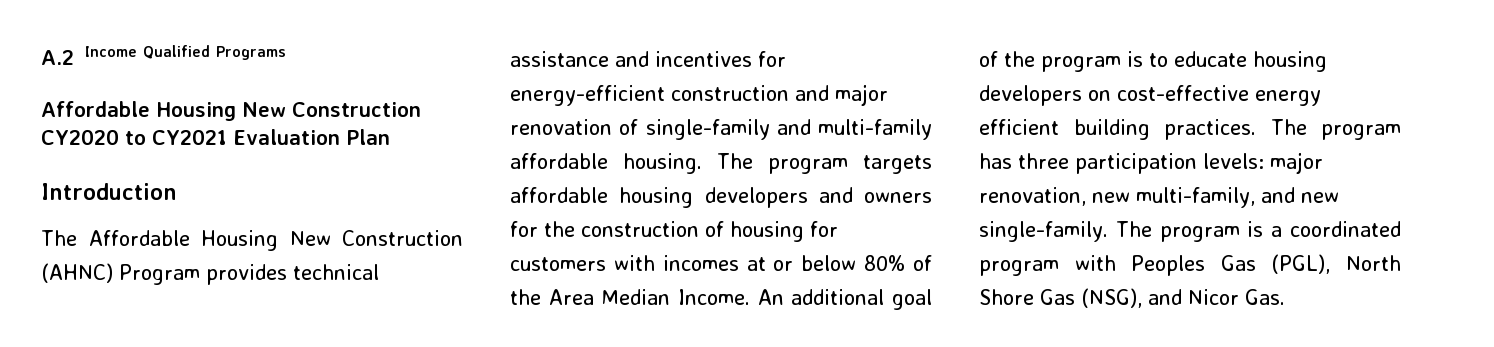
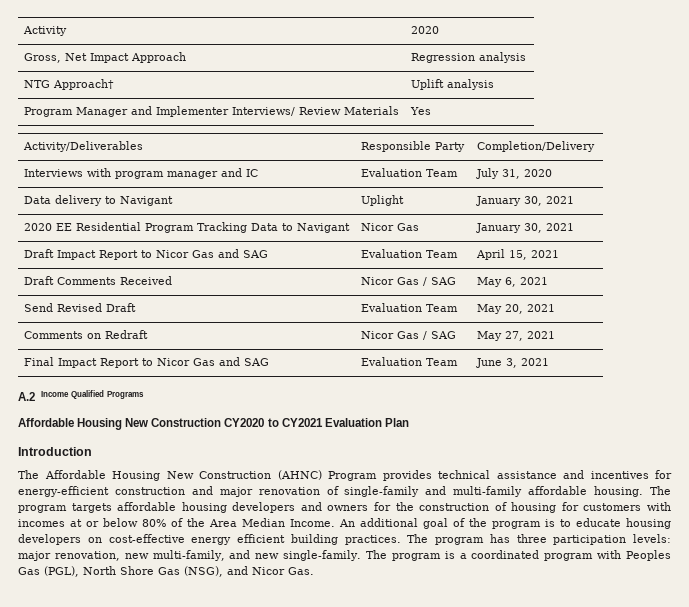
(41, 57) none -> [23,26,68,36] [411,26,440,34] [24,52,187,63] [411,52,527,63] [24,79,115,90] [411,79,495,90] [24,106,400,117] [410,107,432,115] [23,141,144,152] [361,141,466,152] [477,141,596,152] [24,168,259,179] [361,168,459,177] [476,168,553,179] [24,195,174,206] [361,195,405,206] [476,196,575,206] [24,222,351,233] [361,223,420,231] [476,223,575,233] [24,249,269,260] [361,249,459,258] [476,249,560,260] [24,276,173,285] [361,277,457,286] [477,277,549,287] [24,303,137,312] [361,303,459,312] [477,304,556,314] [24,330,149,339] [361,331,457,340] [477,331,556,341] [24,357,270,368] [361,357,459,366] [476,358,550,368] Activity | 2020 // Gross, Net Impact Approach | Regression analysis // NTG Approach† | Uplift analysis // Program Manager and Implementer Interviews/ Review Materials | Yes // Activity/Deliverables | Responsible Party | Completion/Delivery // Interviews with program manager and IC | Evaluation Team | July 31, 2020 // Data delivery to Navigant | Uplight | January 30, 2021 // 2020 EE Residential Program Tracking Data to Navigant | Nicor Gas | January 30, 2021 // Draft Impact Report to Nicor Gas and SAG | Evaluation Team | April 15, 2021 // Draft Comments Received | Nicor Gas / SAG | May 6, 2021 // Send Revised Draft | Evaluation Team | May 20, 2021 // Comments on Redraft | Nicor Gas / SAG | May 27, 2021 // Final Impact Report to Nicor Gas and SAG | Evaluation Team | June 3, 2021 //

